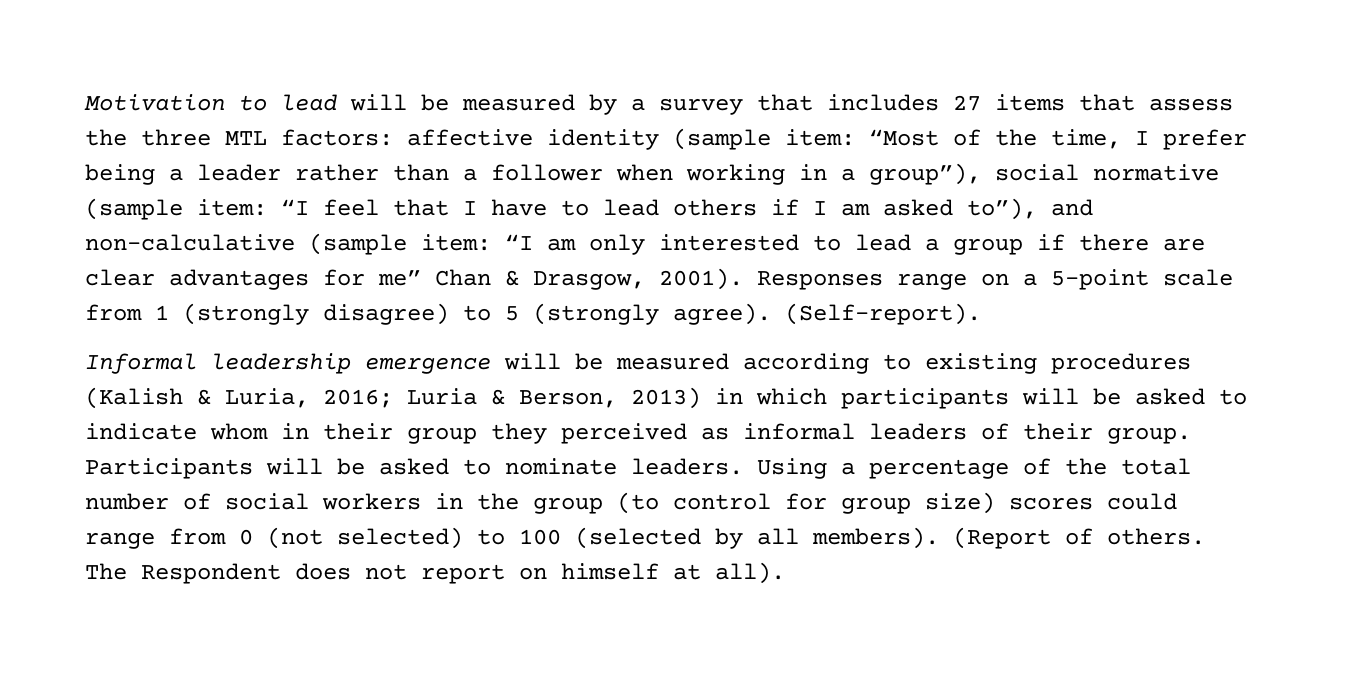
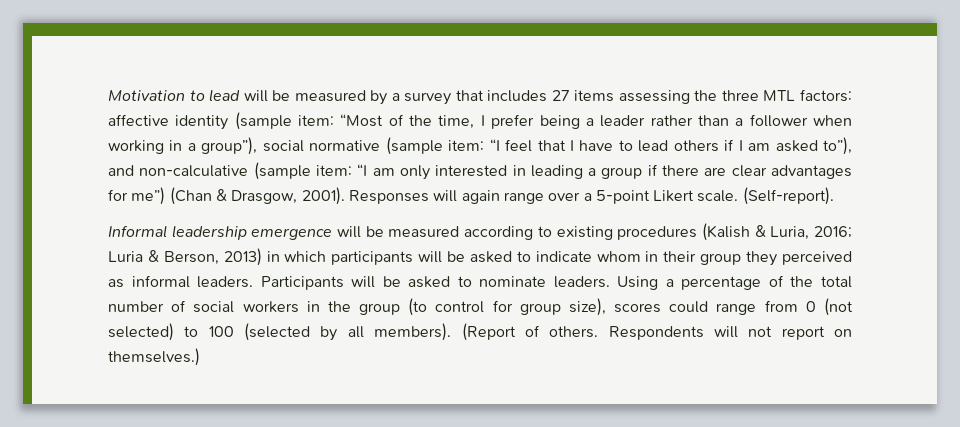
[1079,94,1233,111] that assess -> [618,90,690,104] assessing
[813,234,911,251] to lead -> [512,165,583,179] in leading
[378,269,491,286] me” Chan -> [131,187,212,205] me”) (Chan
[897,269,1233,290] [85,303,771,325] range on a 5-point scale from 1 (strongly disagree) to 5 (strongly agree). -> [433,190,739,204] will again range over a 5-point Likert scale.
[869,423,1191,444] leaders of their group. -> [197,276,254,288] leaders.
[925,492,995,514] size) -> [568,298,606,316] size),
[85,562,785,584] The Respondent does not report on himself at all). -> [608,326,852,340] [108,348,200,366] Respondents will not report on themselves.)

